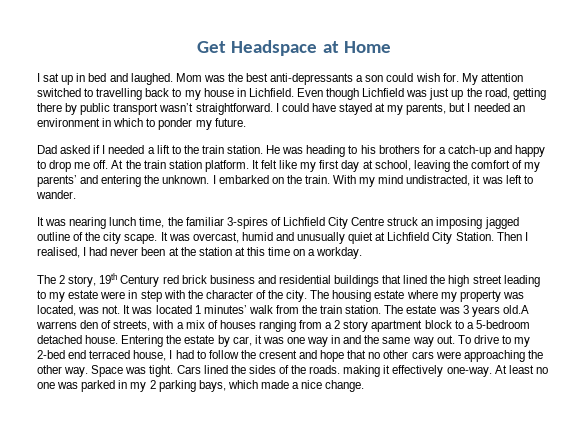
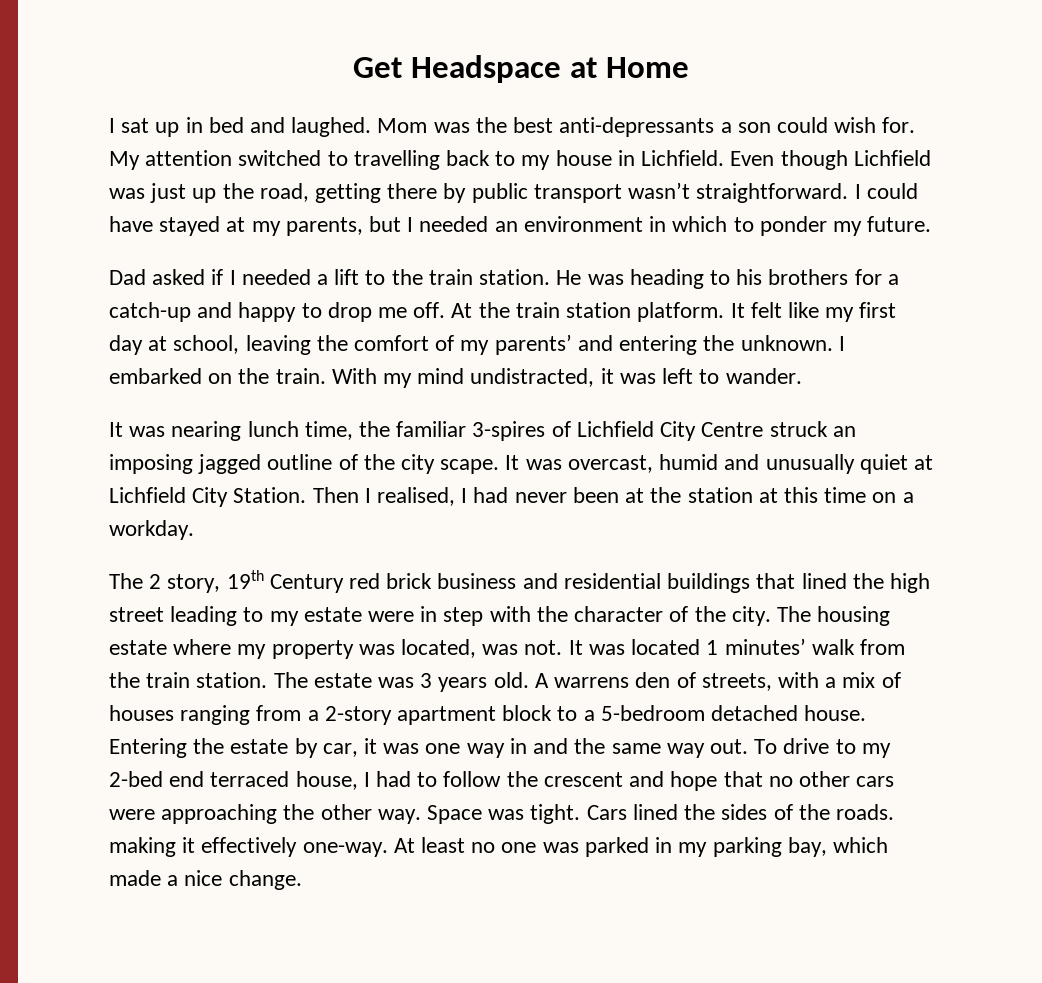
[502,305,529,314] old.A -> [493,672,549,688] old. A
[334,320,369,332] 2 story -> [324,706,392,725] 2-story
[258,350,297,359] cresent -> [543,772,623,787] crescent
[149,380,226,392] 2 parking bays, -> [712,837,827,857] parking bay,

